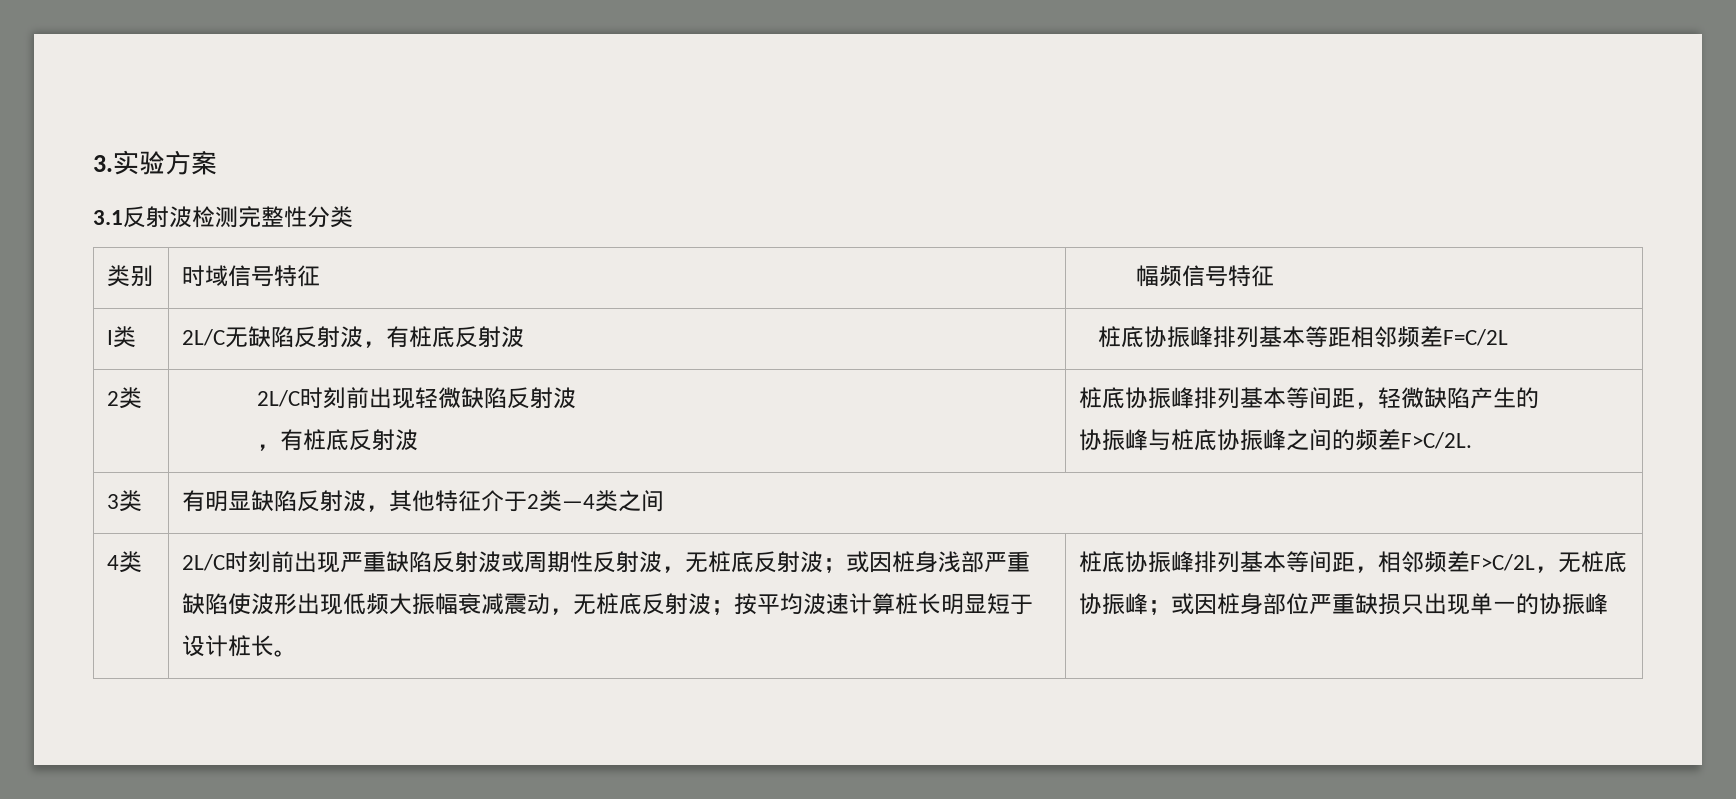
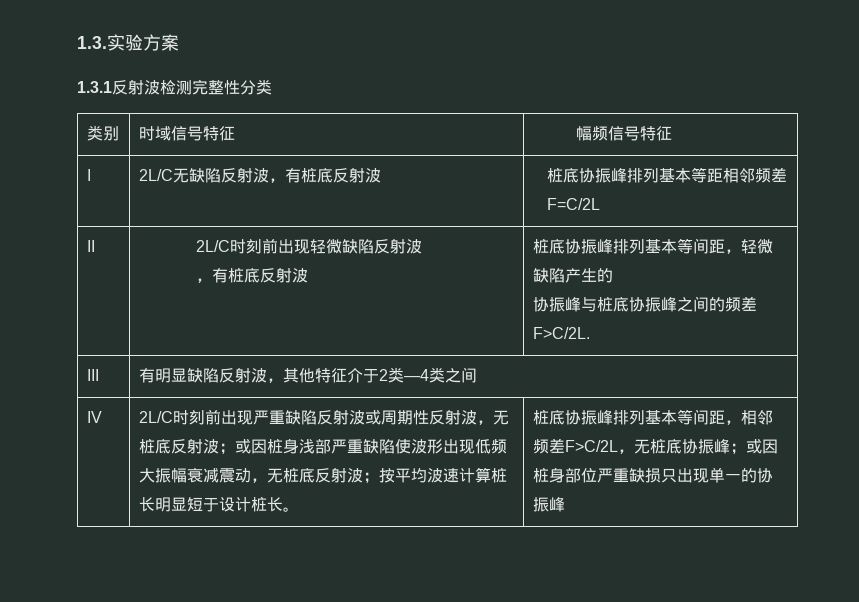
[93,155,113,172] 3. -> [77,36,107,49] 1.3.
[93,210,123,225] 3.1 -> [77,81,112,93] 1.3.1
[113,326,137,348] 类 -> (92, 175) none
[107,387,143,409] 2类 -> [87,240,96,252] II
[107,490,143,512] 3类 -> [87,369,100,381] III
[107,551,143,573] 4类 -> [87,411,103,423] IV

